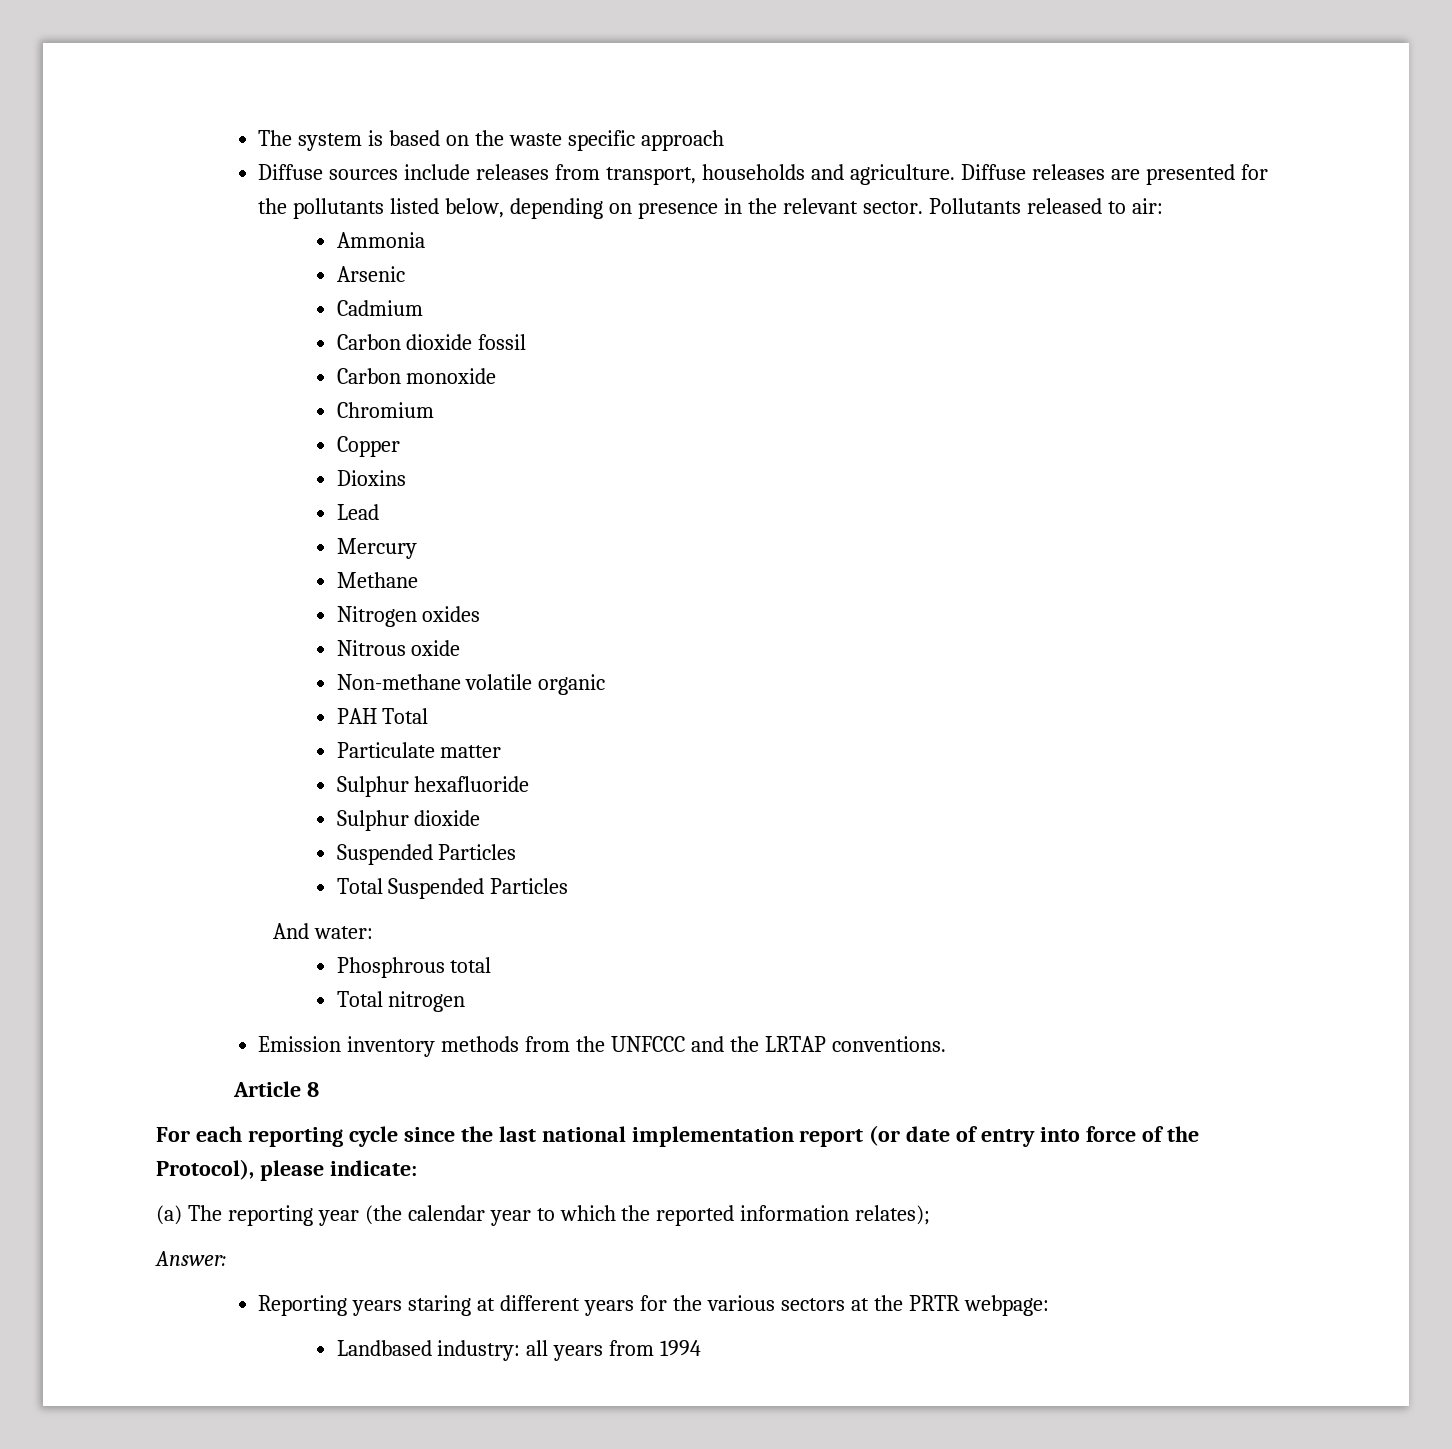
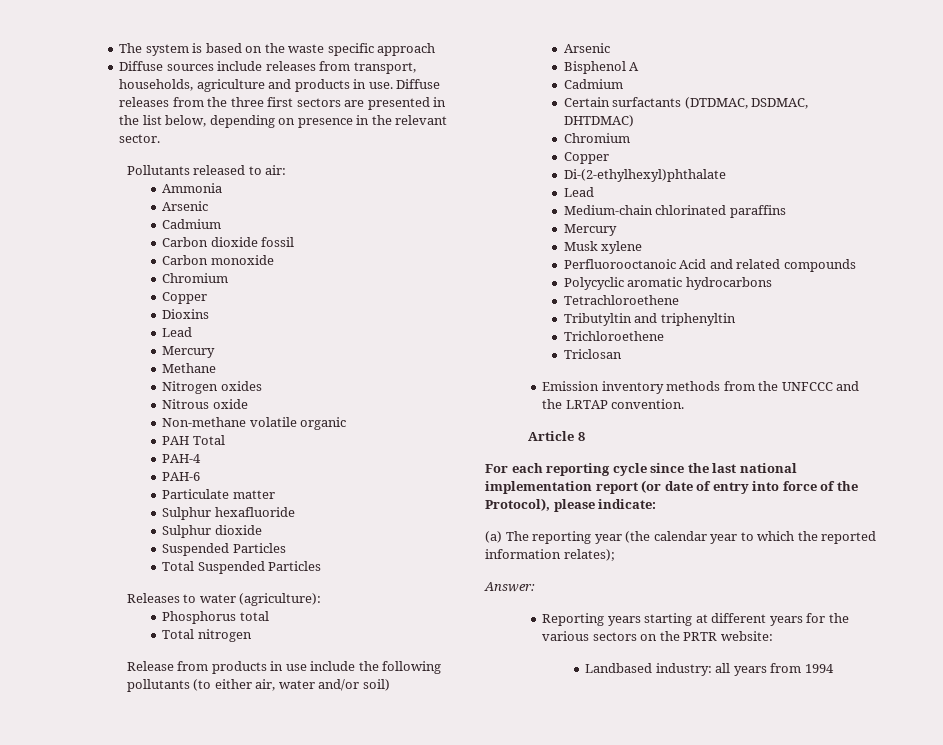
[702,164,1268,185] [258,198,440,219] households and agriculture. Diffuse releases are presented for the pollutants listed -> [119,79,441,92] [119,97,447,110] [119,115,162,125] households, agriculture and products in use. Diffuse releases from the three first sectors are presented in the list
(923, 207) none -> (161, 138) //
(429, 716) none -> [162,454,202,463] [162,472,201,481] // PAH-4 // PAH-6
[273,923,374,939] [336,957,492,978] [336,991,466,1012] And water: // Phosphrous total // Total nitrogen -> [126,593,322,606] [162,611,269,624] [162,629,252,642] [126,661,442,674] [126,679,390,692] [563,43,610,53] [563,61,640,74] [563,79,623,89] [563,97,809,109] [563,115,634,127] [563,133,630,143] [563,152,609,164] [563,169,726,182] [563,187,594,197] [563,205,786,218] [563,224,617,236] [563,241,643,254] [563,259,856,272] [563,277,772,290] [563,295,679,305] [563,313,736,326] [563,331,664,341] [563,349,622,359] Releases to water (agriculture): // Phosphorus total // Total nitrogen // Release from products in use include the following pollutants (to either air, water and/or soil) // Arsenic // Bisphenol A // Cadmium // Certain surfactants (DTDMAC, DSDMAC, DHTDMAC) // Chromium // Copper // Di-(2-ethylhexyl)phthalate // Lead // Medium-chain chlorinated paraffins // Mercury // Musk xylene // Perfluorooctanoic Acid and related compounds // Polycyclic aromatic hydrocarbons // Tetrachloroethene // Tributyltin and triphenyltin // Trichloroethene // Triclosan
[831,1036,946,1052] conventions. -> [611,399,685,409] convention.
[408,1295,472,1316] staring -> [644,613,693,626] starting
[850,1298,869,1311] at -> [640,634,658,641] on
[963,1295,1049,1316] webpage: -> [720,631,773,641] website:

